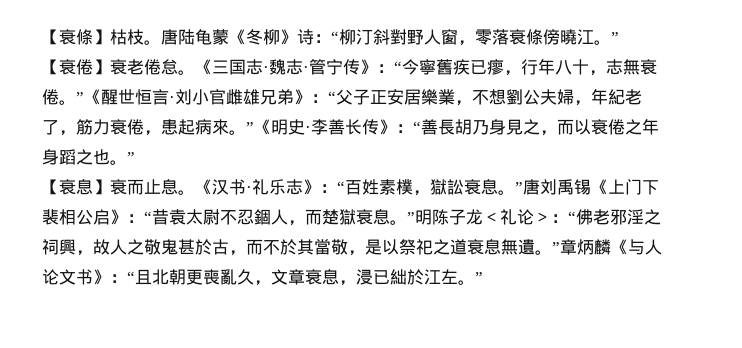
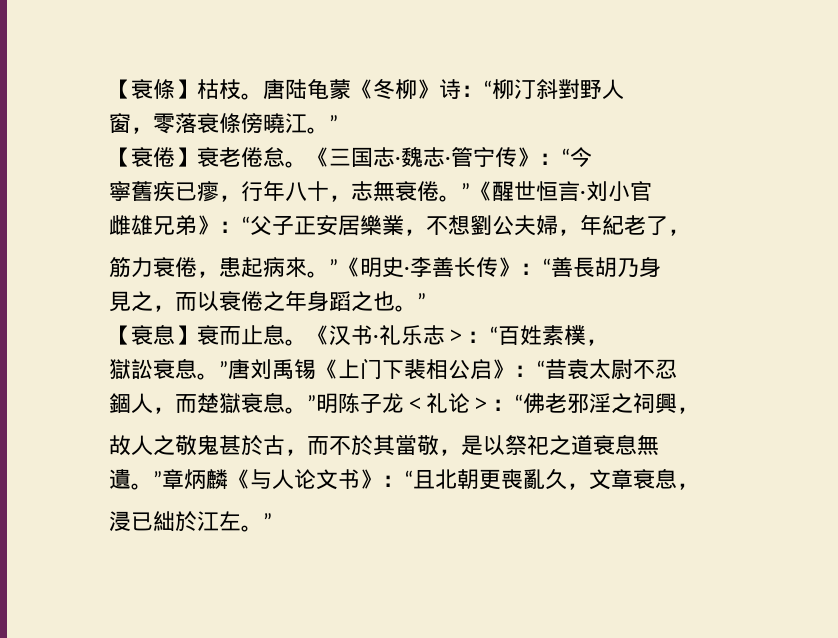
(441, 37) none -> (624, 89) //
(419, 67) none -> (592, 157) //
(226, 97) none -> (652, 191) //
(76, 133) none -> (690, 232) //
(506, 127) none -> (661, 267) //
[303,179,320,195] 》 -> [445,329,467,343] ＞
(430, 193) none -> (608, 342) //
(254, 217) none -> (677, 369) //
(93, 253) none -> (699, 410) //
(518, 247) none -> (659, 445) //
(356, 283) none -> (699, 486) //

